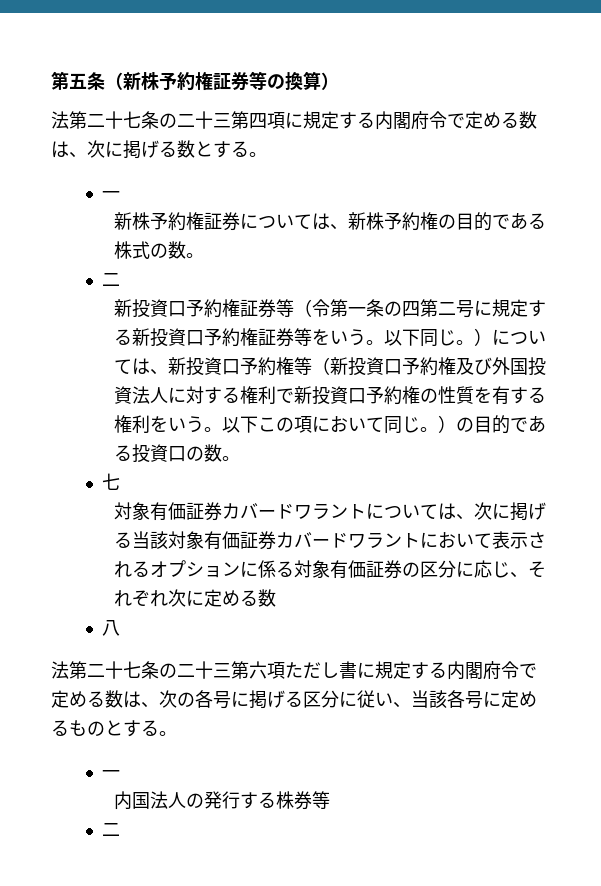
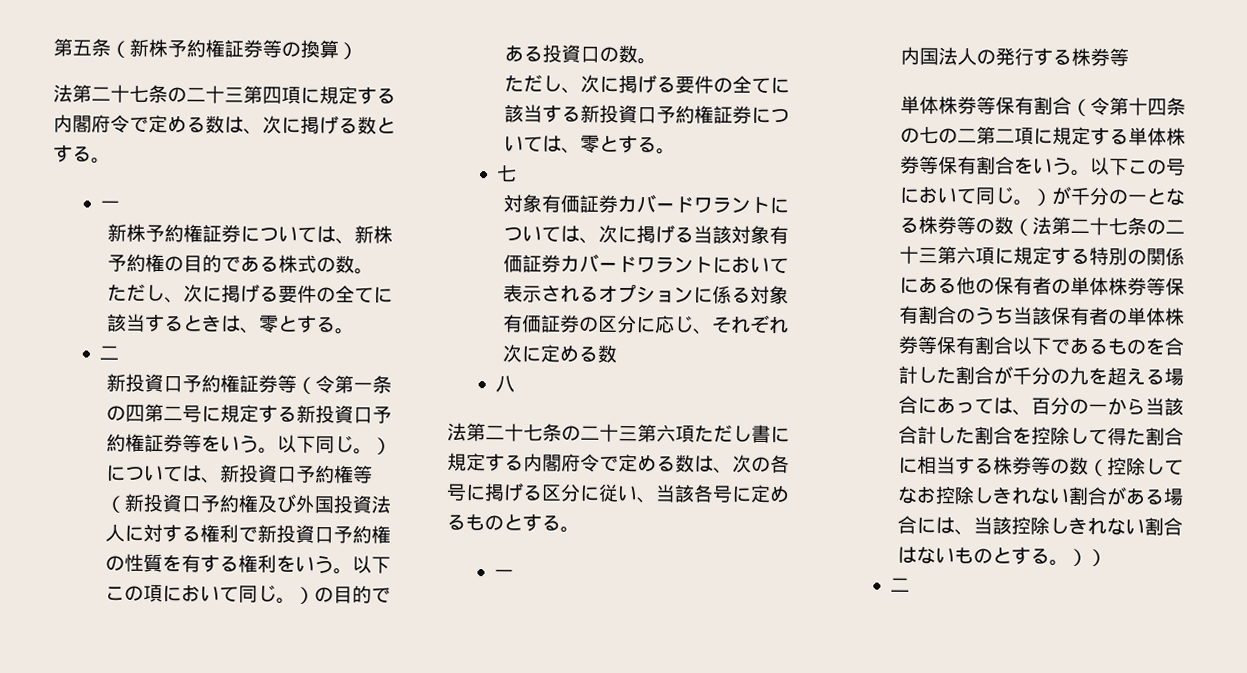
(204, 255) none -> [106,283,393,304] [106,313,355,335] // ただし、次に掲げる要件の全てに該当するときは、零とする。
(240, 458) none -> [503,74,790,95] [503,104,790,124] [503,134,676,155] // ただし、次に掲げる要件の全てに該当する新投資口予約権証券については、零とする。
(330, 800) none -> [899,95,1186,117] [899,126,1186,146] [899,155,1186,177] [898,186,1185,206] [898,215,1185,236] [898,245,1185,266] [898,276,1185,296] [898,305,1185,326] [897,335,1185,356] [897,365,1184,386] [897,395,1184,416] [897,425,1184,446] [897,455,1184,477] [896,486,1184,506] [896,515,1183,536] [896,546,1107,567] // 単体株券等保有割合（令第十四条の七の二第二項に規定する単体株券等保有割合をいう。以下この号において同じ。）が千分の一となる株券等の数（法第二十七条の二十三第六項に規定する特別の関係にある他の保有者の単体株券等保有割合のうち当該保有者の単体株券等保有割合以下であるものを合計した割合が千分の九を超える場合にあっては、百分の一から当該合計した割合を控除して得た割合に相当する株券等の数（控除してなお控除しきれない割合がある場合には、当該控除しきれない割合はないものとする。））

